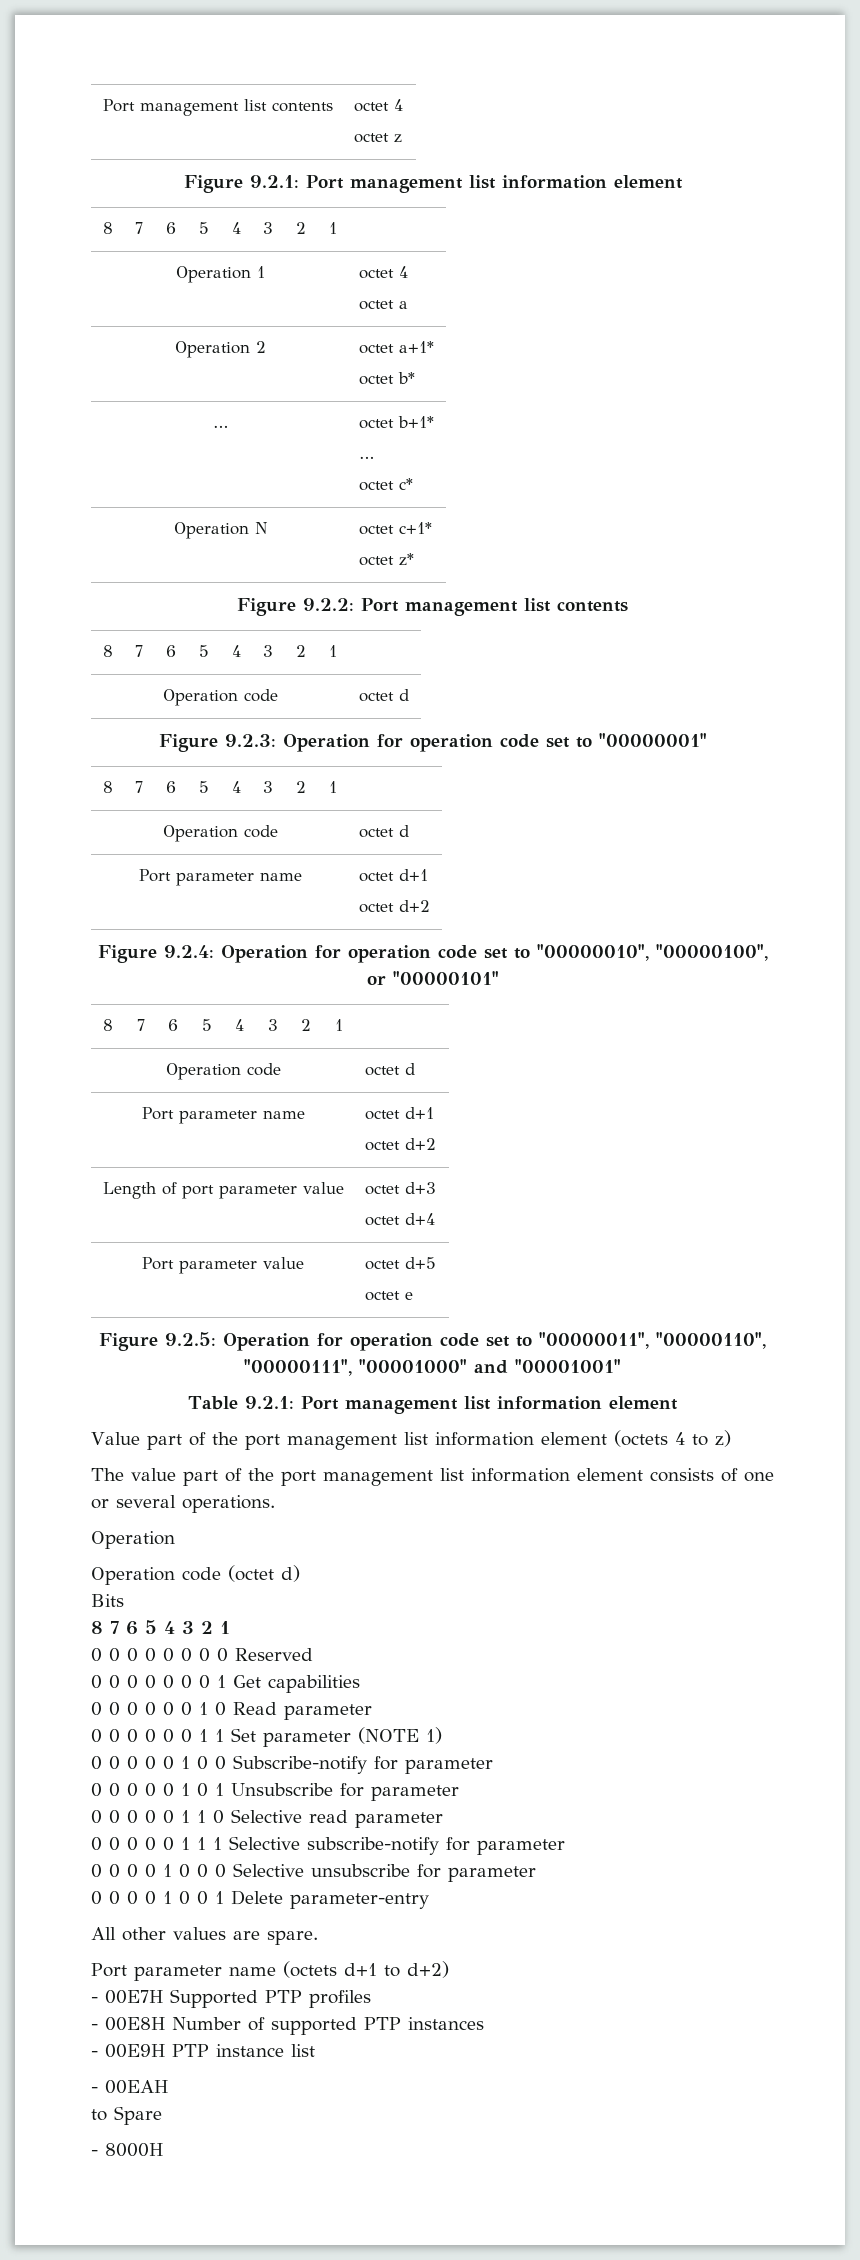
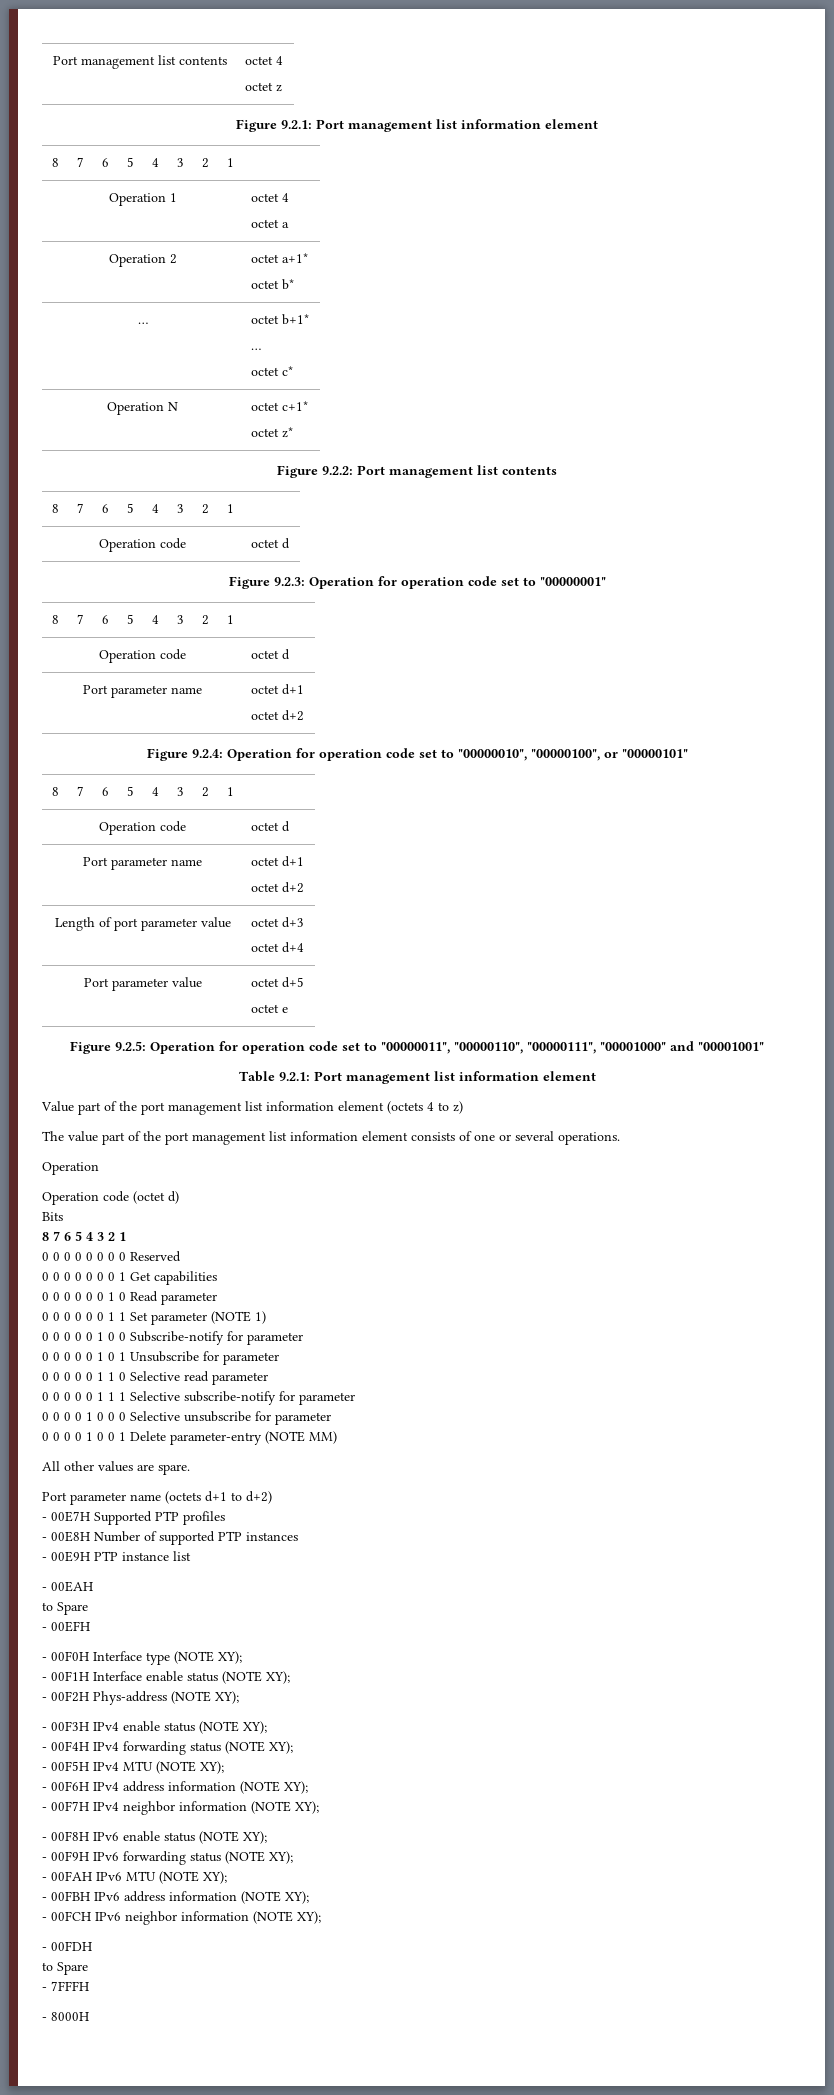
(429, 1901) none -> [265,1431,337,1444] (NOTE MM)
(162, 2115) none -> [42,1621,90,1632] [42,1651,242,1665] [42,1671,290,1684] [42,1691,239,1705] [42,1721,267,1734] [42,1741,293,1755] [42,1761,224,1774] [42,1781,308,1794] [42,1801,319,1815] [42,1831,267,1844] [42,1851,293,1865] [42,1871,227,1884] [42,1891,309,1904] [42,1911,321,1925] [42,1941,92,1951] [42,1962,88,1975] [42,1981,89,1991] // - 00EFH // - 00F0H Interface type (NOTE XY); // - 00F1H Interface enable status (NOTE XY); // - 00F2H Phys-address (NOTE XY); // - 00F3H IPv4 enable status (NOTE XY); // - 00F4H IPv4 forwarding status (NOTE XY); // - 00F5H IPv4 MTU (NOTE XY); // - 00F6H IPv4 address information (NOTE XY); // - 00F7H IPv4 neighbor information (NOTE XY); // - 00F8H IPv6 enable status (NOTE XY); // - 00F9H IPv6 forwarding status (NOTE XY); // - 00FAH IPv6 MTU (NOTE XY); // - 00FBH IPv6 address information (NOTE XY); // - 00FCH IPv6 neighbor information (NOTE XY); // - 00FDH // to Spare // - 7FFFH

